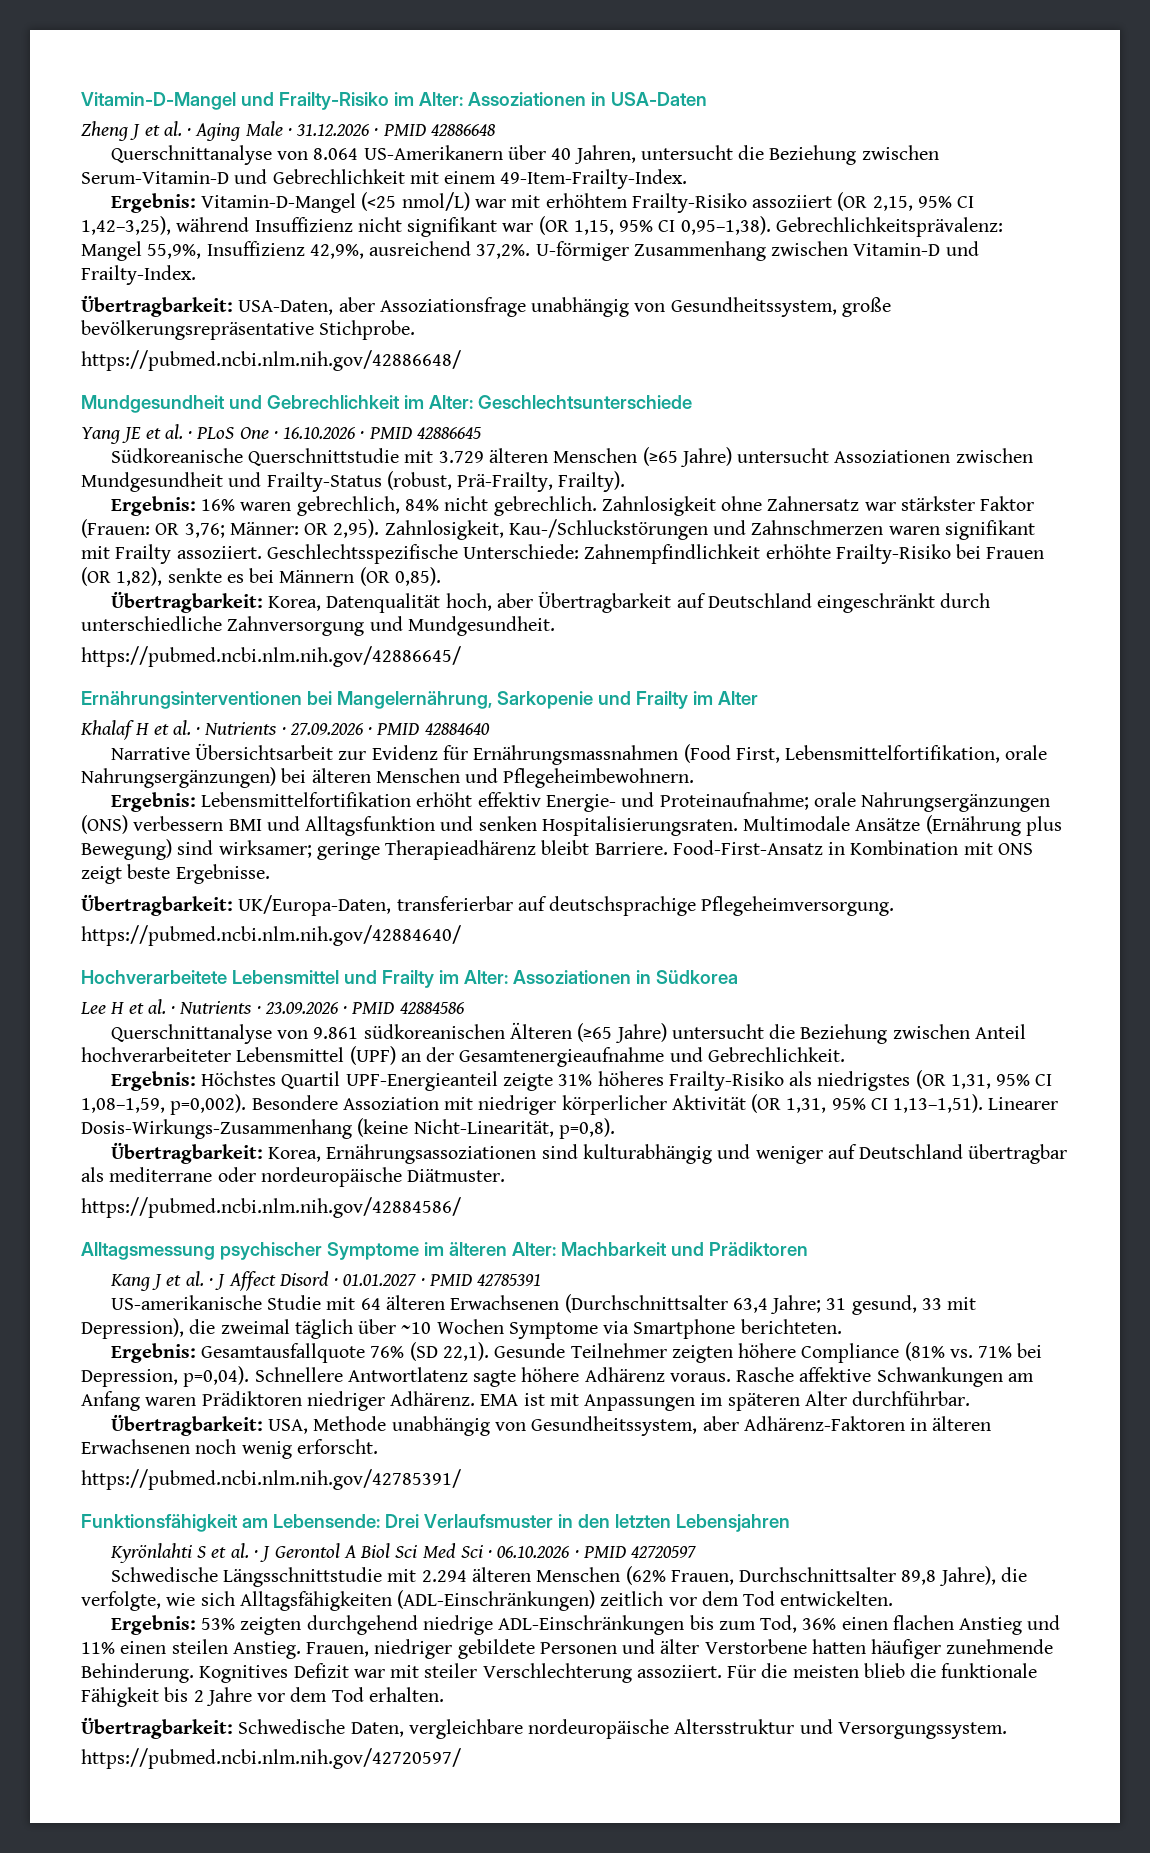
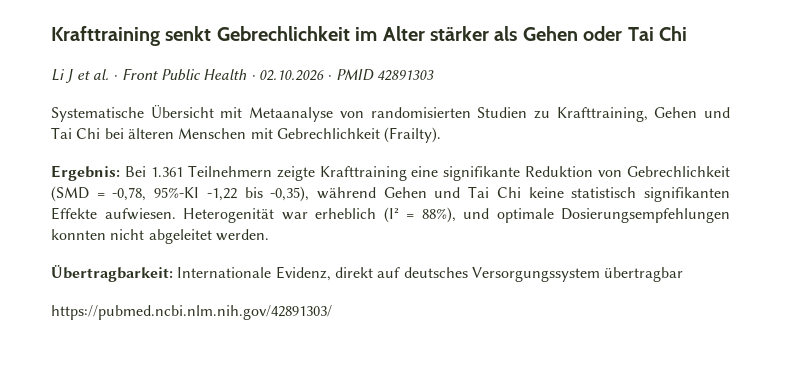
[81,92,707,110] [81,121,495,141] [110,145,939,165] [81,169,688,189] [110,192,975,213] [81,216,1003,237] [81,241,979,261] [81,265,196,285] [81,295,891,317] [81,320,416,340] [81,350,461,371] [81,395,692,413] [81,424,482,444] [110,447,1033,467] [81,471,626,492] [110,496,1035,516] [81,519,1035,540] [81,544,1045,564] [81,567,441,586] [110,591,991,613] [81,616,555,636] [81,646,461,667] [81,691,758,709] [80,720,490,740] [110,743,1048,765] [81,767,695,788] [110,792,1051,812] [81,815,1062,836] [81,839,1033,860] [81,864,270,884] [81,894,895,916] [81,925,461,946] [81,970,738,988] [80,999,465,1014] [110,1022,1026,1044] [81,1046,845,1067] [110,1070,1053,1091] [81,1094,1059,1115] [81,1118,615,1139] [110,1142,1068,1164] [81,1167,506,1187] [81,1197,461,1218] [81,1242,808,1260] [109,1271,542,1291] [110,1294,977,1315] [81,1318,842,1339] [110,1342,1043,1363] [81,1366,1034,1387] [81,1391,971,1411] [110,1414,992,1436] [81,1439,378,1459] [81,1469,461,1490] [81,1514,790,1532] [109,1543,697,1563] [110,1566,1027,1587] [81,1590,894,1611] [110,1615,1061,1635] [81,1639,1054,1659] [81,1663,1038,1683] [81,1687,444,1707] [81,1717,1007,1739] [81,1748,461,1769] Vitamin-D-Mangel und Frailty-Risiko im Alter: Assoziationen in USA-Daten // Zheng J et al. · Aging Male · 31.12.2026 · PMID 42886648 // Querschnittanalyse von 8.064 US-Amerikanern über 40 Jahren, untersucht die Beziehung zwischen Serum-Vitamin-D und Gebrechlichkeit mit einem 49-Item-Frailty-Index. // Ergebnis: Vitamin-D-Mangel (<25 nmol/L) war mit erhöhtem Frailty-Risiko assoziiert (OR 2,15, 95% CI 1,42–3,25), während Insuffizienz nicht signifikant war (OR 1,15, 95% CI 0,95–1,38). Gebrechlichkeitsprävalenz: Mangel 55,9%, Insuffizienz 42,9%, ausreichend 37,2%. U-förmiger Zusammenhang zwischen Vitamin-D und Frailty-Index. // Übertragbarkeit: USA-Daten, aber Assoziationsfrage unabhängig von Gesundheitssystem, große bevölkerungsrepräsentative Stichprobe. // https://pubmed.ncbi.nlm.nih.gov/42886648/ // Mundgesundheit und Gebrechlichkeit im Alter: Geschlechtsunterschiede // Yang JE et al. · PLoS One · 16.10.2026 · PMID 42886645 // Südkoreanische Querschnittstudie mit 3.729 älteren Menschen (≥65 Jahre) untersucht Assoziationen zwischen Mundgesundheit und Frailty-Status (robust, Prä-Frailty, Frailty). // Ergebnis: 16% waren gebrechlich, 84% nicht gebrechlich. Zahnlosigkeit ohne Zahnersatz war stärkster Faktor (Frauen: OR 3,76; Männer: OR 2,95). Zahnlosigkeit, Kau-/Schluckstörungen und Zahnschmerzen waren signifikant mit Frailty assoziiert. Geschlechtsspezifische Unterschiede: Zahnempfindlichkeit erhöhte Frailty-Risiko bei Frauen (OR 1,82), senkte es bei Männern (OR 0,85). // Übertragbarkeit: Korea, Datenqualität hoch, aber Übertragbarkeit auf Deutschland eingeschränkt durch unterschiedliche Zahnversorgung und Mundgesundheit. // https://pubmed.ncbi.nlm.nih.gov/42886645/ // Ernährungsinterventionen bei Mangelernährung, Sarkopenie und Frailty im Alter // Khalaf H et al. · Nutrients · 27.09.2026 · PMID 42884640 // Narrative Übersichtsarbeit zur Evidenz für Ernährungsmassnahmen (Food First, Lebensmittelfortifikation, orale Nahrungsergänzungen) bei älteren Menschen und Pflegeheimbewohnern. // Ergebnis: Lebensmittelfortifikation erhöht effektiv Energie- und Proteinaufnahme; orale Nahrungsergänzungen (ONS) verbessern BMI und Alltagsfunktion und senken Hospitalisierungsraten. Multimodale Ansätze (Ernährung plus Bewegung) sind wirksamer; geringe Therapieadhärenz bleibt Barriere. Food-First-Ansatz in Kombination mit ONS zeigt beste Ergebnisse. // Übertragbarkeit: UK/Europa-Daten, transferierbar auf deutschsprachige Pflegeheimversorgung. // https://pubmed.ncbi.nlm.nih.gov/42884640/ // Hochverarbeitete Lebensmittel und Frailty im Alter: Assoziationen in Südkorea // Lee H et al. · Nutrients · 23.09.2026 · PMID 42884586 // Querschnittanalyse von 9.861 südkoreanischen Älteren (≥65 Jahre) untersucht die Beziehung zwischen Anteil hochverarbeiteter Lebensmittel (UPF) an der Gesamtenergieaufnahme und Gebrechlichkeit. // Ergebnis: Höchstes Quartil UPF-Energieanteil zeigte 31% höheres Frailty-Risiko als niedrigstes (OR 1,31, 95% CI 1,08–1,59, p=0,002). Besondere Assoziation mit niedriger körperlicher Aktivität (OR 1,31, 95% CI 1,13–1,51). Linearer Dosis-Wirkungs-Zusammenhang (keine Nicht-Linearität, p=0,8). // Übertragbarkeit: Korea, Ernährungsassoziationen sind kulturabhängig und weniger auf Deutschland übertragbar als mediterrane oder nordeuropäische Diätmuster. // https://pubmed.ncbi.nlm.nih.gov/42884586/ // Alltagsmessung psychischer Symptome im älteren Alter: Machbarkeit und Prädiktoren // Kang J et al. · J Affect Disord · 01.01.2027 · PMID 42785391 // US-amerikanische Studie mit 64 älteren Erwachsenen (Durchschnittsalter 63,4 Jahre; 31 gesund, 33 mit Depression), die zweimal täglich über ~10 Wochen Symptome via Smartphone berichteten. // Ergebnis: Gesamtausfallquote 76% (SD 22,1). Gesunde Teilnehmer zeigten höhere Compliance (81% vs. 71% bei Depression, p=0,04). Schnellere Antwortlatenz sagte höhere Adhärenz voraus. Rasche affektive Schwankungen am Anfang waren Prädiktoren niedriger Adhärenz. EMA ist mit Anpassungen im späteren Alter durchführbar. // Übertragbarkeit: USA, Methode unabhängig von Gesundheitssystem, aber Adhärenz-Faktoren in älteren Erwachsenen noch wenig erforscht. // https://pubmed.ncbi.nlm.nih.gov/42785391/ // Funktionsfähigkeit am Lebensende: Drei Verlaufsmuster in den letzten Lebensjahren // Kyrönlahti S et al. · J Gerontol A Biol Sci Med Sci · 06.10.2026 · PMID 42720597 // Schwedische Längsschnittstudie mit 2.294 älteren Menschen (62% Frauen, Durchschnittsalter 89,8 Jahre), die verfolgte, wie sich Alltagsfähigkeiten (ADL-Einschränkungen) zeitlich vor dem Tod entwickelten. // Ergebnis: 53% zeigten durchgehend niedrige ADL-Einschränkungen bis zum Tod, 36% einen flachen Anstieg und 11% einen steilen Anstieg. Frauen, niedriger gebildete Personen und älter Verstorbene hatten häufiger zunehmende Behinderung. Kognitives Defizit war mit steiler Verschlechterung assoziiert. Für die meisten blieb die funktionale Fähigkeit bis 2 Jahre vor dem Tod erhalten. // Übertragbarkeit: Schwedische Daten, vergleichbare nordeuropäische Altersstruktur und Versorgungssystem. // https://pubmed.ncbi.nlm.nih.gov/42720597/ -> [51,26,687,46] [51,68,434,83] [51,105,730,122] [51,127,442,143] [51,165,731,181] [51,186,730,202] [51,207,730,223] [51,229,269,244] [51,265,684,282] [51,305,332,320] Krafttraining senkt Gebrechlichkeit im Alter stärker als Gehen oder Tai Chi // Li J et al. · Front Public Health · 02.10.2026 · PMID 42891303 // Systematische Übersicht mit Metaanalyse von randomisierten Studien zu Krafttraining, Gehen und Tai Chi bei älteren Menschen mit Gebrechlichkeit (Frailty). // Ergebnis: Bei 1.361 Teilnehmern zeigte Krafttraining eine signifikante Reduktion von Gebrechlichkeit (SMD = -0,78, 95%-KI -1,22 bis -0,35), während Gehen und Tai Chi keine statistisch signifikanten Effekte aufwiesen. Heterogenität war erheblich (I² = 88%), und optimale Dosierungsempfehlungen konnten nicht abgeleitet werden. // Übertragbarkeit: Internationale Evidenz, direkt auf deutsches Versorgungssystem übertragbar // https://pubmed.ncbi.nlm.nih.gov/42891303/

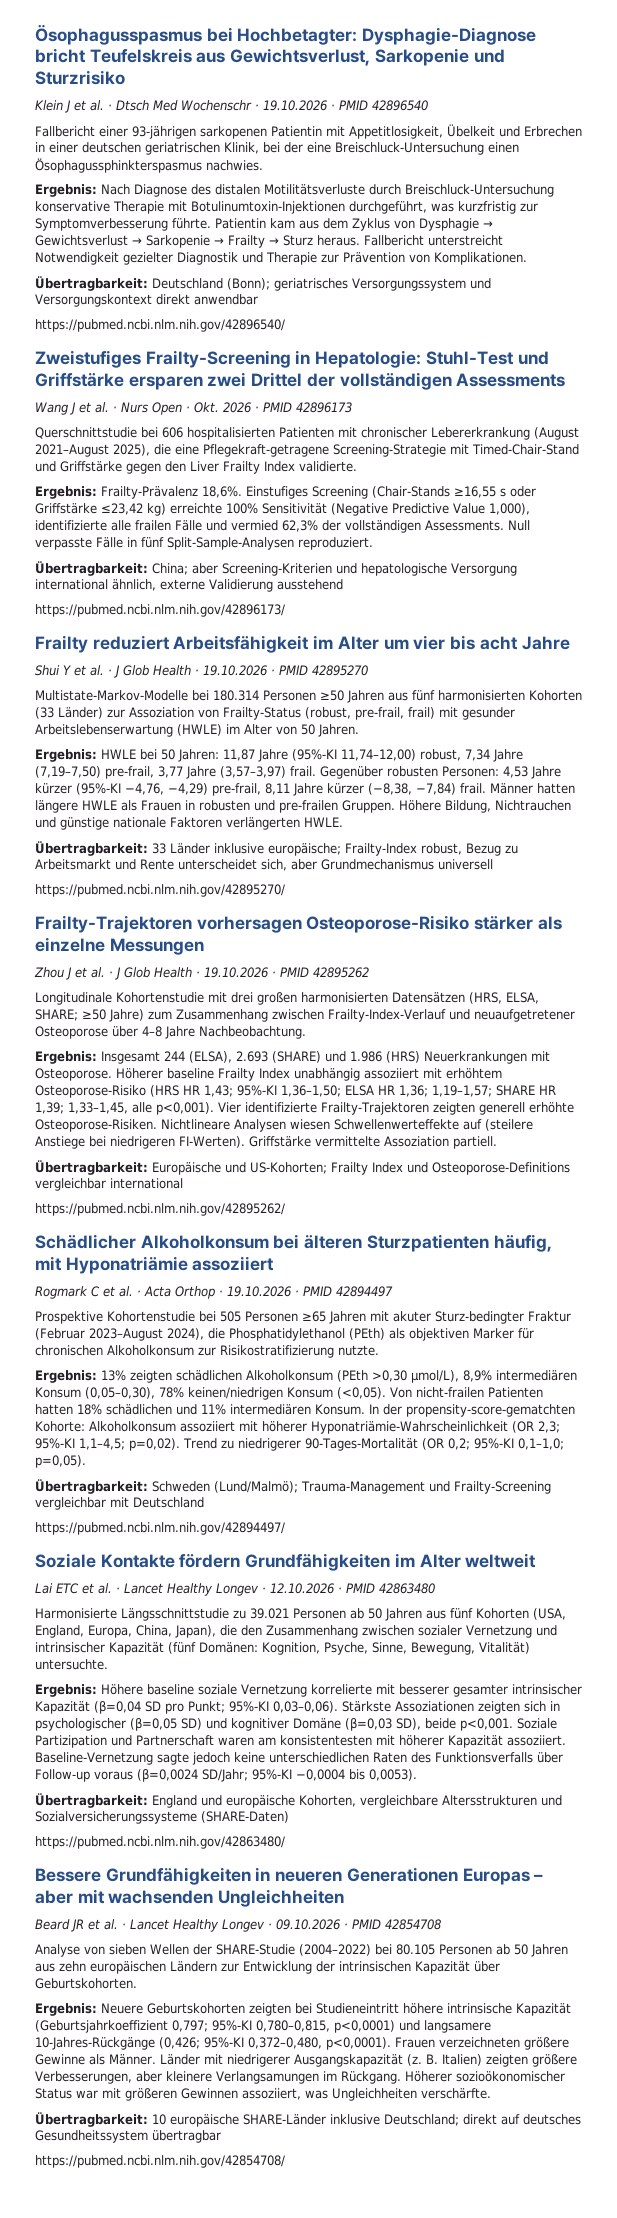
[51,26,687,46] [51,68,434,83] [51,105,730,122] [51,127,442,143] [51,165,731,181] [51,186,730,202] [51,207,730,223] [51,229,269,244] [51,265,331,282] Krafttraining senkt Gebrechlichkeit im Alter stärker als Gehen oder Tai Chi // Li J et al. · Front Public Health · 02.10.2026 · PMID 42891303 // Systematische Übersicht mit Metaanalyse von randomisierten Studien zu Krafttraining, Gehen und Tai Chi bei älteren Menschen mit Gebrechlichkeit (Frailty). // Ergebnis: Bei 1.361 Teilnehmern zeigte Krafttraining eine signifikante Reduktion von Gebrechlichkeit (SMD = -0,78, 95%-KI -1,22 bis -0,35), während Gehen und Tai Chi keine statistisch signifikanten Effekte aufwiesen. Heterogenität war erheblich (I² = 88%), und optimale Dosierungsempfehlungen konnten nicht abgeleitet werden. // Übertragbarkeit: Internationale Evidenz, -> [35,24,537,45] [35,48,505,66] [35,70,125,85] [35,100,428,113] [35,124,582,139] [35,142,519,155] [35,158,263,173] [35,184,554,197] [35,201,538,214] [35,218,493,231] [35,235,503,248] [35,252,527,265] [35,276,491,291] [35,294,258,307] [35,319,285,332] [35,350,549,368] [35,372,566,390] [35,402,352,415] [35,427,579,440] [35,444,579,457] [35,461,357,474] [35,486,536,499] [35,503,530,516] [35,520,530,533] [35,537,373,550] [35,561,517,576] [35,579,343,592] [35,604,285,617] [35,635,570,653] [35,665,368,678] [35,690,582,703] [35,707,515,720] [35,724,359,737] [35,749,523,762] [35,766,561,779] [35,783,575,796] [35,800,571,813] [35,817,343,830] [35,841,518,856] [35,859,493,871] [35,884,285,897] [35,915,562,933] [35,937,204,955] [34,967,369,980] [35,992,539,1005] [35,1009,575,1022] [35,1026,306,1039] [35,1051,550,1064] [35,1068,502,1081] [35,1085,556,1098] [35,1102,574,1115] [35,1119,533,1132] [35,1136,497,1149] [35,1160,570,1175] [35,1178,183,1191] [35,1203,285,1216] [35,1234,552,1252] [35,1256,275,1274] [35,1286,393,1299] [35,1311,571,1324] [35,1328,534,1341] [35,1345,379,1358] [35,1370,577,1383] [35,1387,543,1400] [35,1404,575,1417] [35,1421,560,1434] [35,1438,564,1451] [35,1455,86,1468] [35,1479,551,1494] [35,1497,204,1510] [35,1522,285,1535] [35,1553,537,1571] [35,1583,435,1596] [35,1608,566,1621] [35,1625,557,1638] [35,1642,530,1655] [35,1659,108,1670] [35,1684,582,1697] [35,1701,560,1714] [35,1718,557,1731] [35,1735,566,1748] [35,1752,563,1765] [35,1769,417,1782] [35,1793,562,1808] [35,1811,289,1824] [35,1836,285,1849] [35,1867,544,1885] [35,1889,345,1907] [35,1919,441,1932] [35,1944,568,1957] [35,1961,500,1974] [35,1978,137,1989] [35,2003,571,2016] [35,2020,491,2033] [35,2037,569,2050] [35,2054,577,2067] [35,2071,565,2084] [35,2088,491,2101] [35,2112,459,2127] Ösophagusspasmus bei Hochbetagter: Dysphagie-Diagnose bricht Teufelskreis aus Gewichtsverlust, Sarkopenie und Sturzrisiko // Klein J et al. · Dtsch Med Wochenschr · 19.10.2026 · PMID 42896540 // Fallbericht einer 93-jährigen sarkopenen Patientin mit Appetitlosigkeit, Übelkeit und Erbrechen in einer deutschen geriatrischen Klinik, bei der eine Breischluck-Untersuchung einen Ösophagussphinkterspasmus nachwies. // Ergebnis: Nach Diagnose des distalen Motilitätsverluste durch Breischluck-Untersuchung konservative Therapie mit Botulinumtoxin-Injektionen durchgeführt, was kurzfristig zur Symptomverbesserung führte. Patientin kam aus dem Zyklus von Dysphagie → Gewichtsverlust → Sarkopenie → Frailty → Sturz heraus. Fallbericht unterstreicht Notwendigkeit gezielter Diagnostik und Therapie zur Prävention von Komplikationen. // Übertragbarkeit: Deutschland (Bonn); geriatrisches Versorgungssystem und Versorgungskontext direkt anwendbar // https://pubmed.ncbi.nlm.nih.gov/42896540/ // Zweistufiges Frailty-Screening in Hepatologie: Stuhl-Test und Griffstärke ersparen zwei Drittel der vollständigen Assessments // Wang J et al. · Nurs Open · Okt. 2026 · PMID 42896173 // Querschnittstudie bei 606 hospitalisierten Patienten mit chronischer Lebererkrankung (August 2021–August 2025), die eine Pflegekraft-getragene Screening-Strategie mit Timed-Chair-Stand und Griffstärke gegen den Liver Frailty Index validierte. // Ergebnis: Frailty-Prävalenz 18,6%. Einstufiges Screening (Chair-Stands ≥16,55 s oder Griffstärke ≤23,42 kg) erreichte 100% Sensitivität (Negative Predictive Value 1,000), identifizierte alle frailen Fälle und vermied 62,3% der vollständigen Assessments. Null verpasste Fälle in fünf Split-Sample-Analysen reproduziert. // Übertragbarkeit: China; aber Screening-Kriterien und hepatologische Versorgung international ähnlich, externe Validierung ausstehend // https://pubmed.ncbi.nlm.nih.gov/42896173/ // Frailty reduziert Arbeitsfähigkeit im Alter um vier bis acht Jahre // Shui Y et al. · J Glob Health · 19.10.2026 · PMID 42895270 // Multistate-Markov-Modelle bei 180.314 Personen ≥50 Jahren aus fünf harmonisierten Kohorten (33 Länder) zur Assoziation von Frailty-Status (robust, pre-frail, frail) mit gesunder Arbeitslebenserwartung (HWLE) im Alter von 50 Jahren. // Ergebnis: HWLE bei 50 Jahren: 11,87 Jahre (95%-KI 11,74–12,00) robust, 7,34 Jahre (7,19–7,50) pre-frail, 3,77 Jahre (3,57–3,97) frail. Gegenüber robusten Personen: 4,53 Jahre kürzer (95%-KI −4,76, −4,29) pre-frail, 8,11 Jahre kürzer (−8,38, −7,84) frail. Männer hatten längere HWLE als Frauen in robusten und pre-frailen Gruppen. Höhere Bildung, Nichtrauchen und günstige nationale Faktoren verlängerten HWLE. // Übertragbarkeit: 33 Länder inklusive europäische; Frailty-Index robust, Bezug zu Arbeitsmarkt und Rente unterscheidet sich, aber Grundmechanismus universell // https://pubmed.ncbi.nlm.nih.gov/42895270/ // Frailty-Trajektoren vorhersagen Osteoporose-Risiko stärker als einzelne Messungen // Zhou J et al. · J Glob Health · 19.10.2026 · PMID 42895262 // Longitudinale Kohortenstudie mit drei großen harmonisierten Datensätzen (HRS, ELSA, SHARE; ≥50 Jahre) zum Zusammenhang zwischen Frailty-Index-Verlauf und neuaufgetretener Osteoporose über 4–8 Jahre Nachbeobachtung. // Ergebnis: Insgesamt 244 (ELSA), 2.693 (SHARE) und 1.986 (HRS) Neuerkrankungen mit Osteoporose. Höherer baseline Frailty Index unabhängig assoziiert mit erhöhtem Osteoporose-Risiko (HRS HR 1,43; 95%-KI 1,36–1,50; ELSA HR 1,36; 1,19–1,57; SHARE HR 1,39; 1,33–1,45, alle p<0,001). Vier identifizierte Frailty-Trajektoren zeigten generell erhöhte Osteoporose-Risiken. Nichtlineare Analysen wiesen Schwellenwerteffekte auf (steilere Anstiege bei niedrigeren FI-Werten). Griffstärke vermittelte Assoziation partiell. // Übertragbarkeit: Europäische und US-Kohorten; Frailty Index und Osteoporose-Definitions vergleichbar international // https://pubmed.ncbi.nlm.nih.gov/42895262/ // Schädlicher Alkoholkonsum bei älteren Sturzpatienten häufig, mit Hyponatriämie assoziiert // Rogmark C et al. · Acta Orthop · 19.10.2026 · PMID 42894497 // Prospektive Kohortenstudie bei 505 Personen ≥65 Jahren mit akuter Sturz-bedingter Fraktur (Februar 2023–August 2024), die Phosphatidylethanol (PEth) als objektiven Marker für chronischen Alkoholkonsum zur Risikostratifizierung nutzte. // Ergebnis: 13% zeigten schädlichen Alkoholkonsum (PEth >0,30 µmol/L), 8,9% intermediären Konsum (0,05–0,30), 78% keinen/niedrigen Konsum (<0,05). Von nicht-frailen Patienten hatten 18% schädlichen und 11% intermediären Konsum. In der propensity-score-gematchten Kohorte: Alkoholkonsum assoziiert mit höherer Hyponatriämie-Wahrscheinlichkeit (OR 2,3; 95%-KI 1,1–4,5; p=0,02). Trend zu niedrigerer 90-Tages-Mortalität (OR 0,2; 95%-KI 0,1–1,0; p=0,05). // Übertragbarkeit: Schweden (Lund/Malmö); Trauma-Management und Frailty-Screening vergleichbar mit Deutschland // https://pubmed.ncbi.nlm.nih.gov/42894497/ // Soziale Kontakte fördern Grundfähigkeiten im Alter weltweit // Lai ETC et al. · Lancet Healthy Longev · 12.10.2026 · PMID 42863480 // Harmonisierte Längsschnittstudie zu 39.021 Personen ab 50 Jahren aus fünf Kohorten (USA, England, Europa, China, Japan), die den Zusammenhang zwischen sozialer Vernetzung und intrinsischer Kapazität (fünf Domänen: Kognition, Psyche, Sinne, Bewegung, Vitalität) untersuchte. // Ergebnis: Höhere baseline soziale Vernetzung korrelierte mit besserer gesamter intrinsischer Kapazität (β=0,04 SD pro Punkt; 95%-KI 0,03–0,06). Stärkste Assoziationen zeigten sich in psychologischer (β=0,05 SD) und kognitiver Domäne (β=0,03 SD), beide p<0,001. Soziale Partizipation und Partnerschaft waren am konsistentesten mit höherer Kapazität assoziiert. Baseline-Vernetzung sagte jedoch keine unterschiedlichen Raten des Funktionsverfalls über Follow-up voraus (β=0,0024 SD/Jahr; 95%-KI −0,0004 bis 0,0053). // Übertragbarkeit: England und europäische Kohorten, vergleichbare Altersstrukturen und Sozialversicherungssysteme (SHARE-Daten) // https://pubmed.ncbi.nlm.nih.gov/42863480/ // Bessere Grundfähigkeiten in neueren Generationen Europas – aber mit wachsenden Ungleichheiten // Beard JR et al. · Lancet Healthy Longev · 09.10.2026 · PMID 42854708 // Analyse von sieben Wellen der SHARE-Studie (2004–2022) bei 80.105 Personen ab 50 Jahren aus zehn europäischen Ländern zur Entwicklung der intrinsischen Kapazität über Geburtskohorten. // Ergebnis: Neuere Geburtskohorten zeigten bei Studieneintritt höhere intrinsische Kapazität (Geburtsjahrkoeffizient 0,797; 95%-KI 0,780–0,815, p<0,0001) und langsamere 10-Jahres-Rückgänge (0,426; 95%-KI 0,372–0,480, p<0,0001). Frauen verzeichneten größere Gewinne als Männer. Länder mit niedrigerer Ausgangskapazität (z. B. Italien) zeigten größere Verbesserungen, aber kleinere Verlangsamungen im Rückgang. Höherer sozioökonomischer Status war mit größeren Gewinnen assoziiert, was Ungleichheiten verschärfte. // Übertragbarkeit: 10 europäische SHARE-Länder inklusive Deutschland;
[471,267,600,282] Versorgungssystem -> [35,2130,148,2143] Gesundheitssystem
[51,305,332,320] https://pubmed.ncbi.nlm.nih.gov/42891303/ -> [35,2155,285,2168] https://pubmed.ncbi.nlm.nih.gov/42854708/

